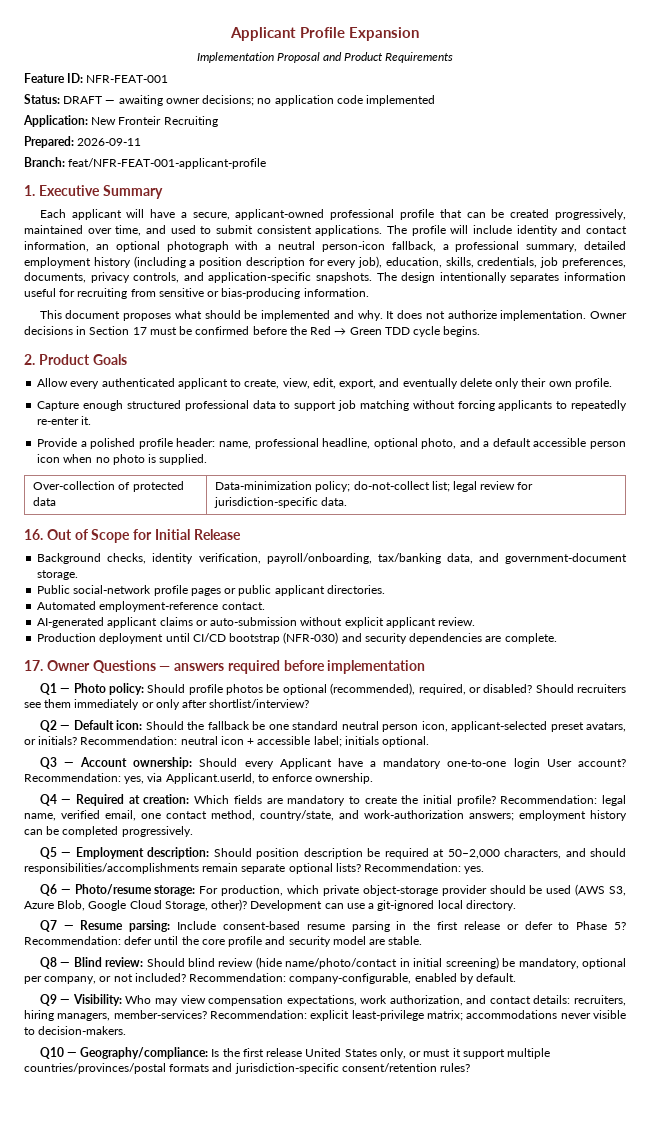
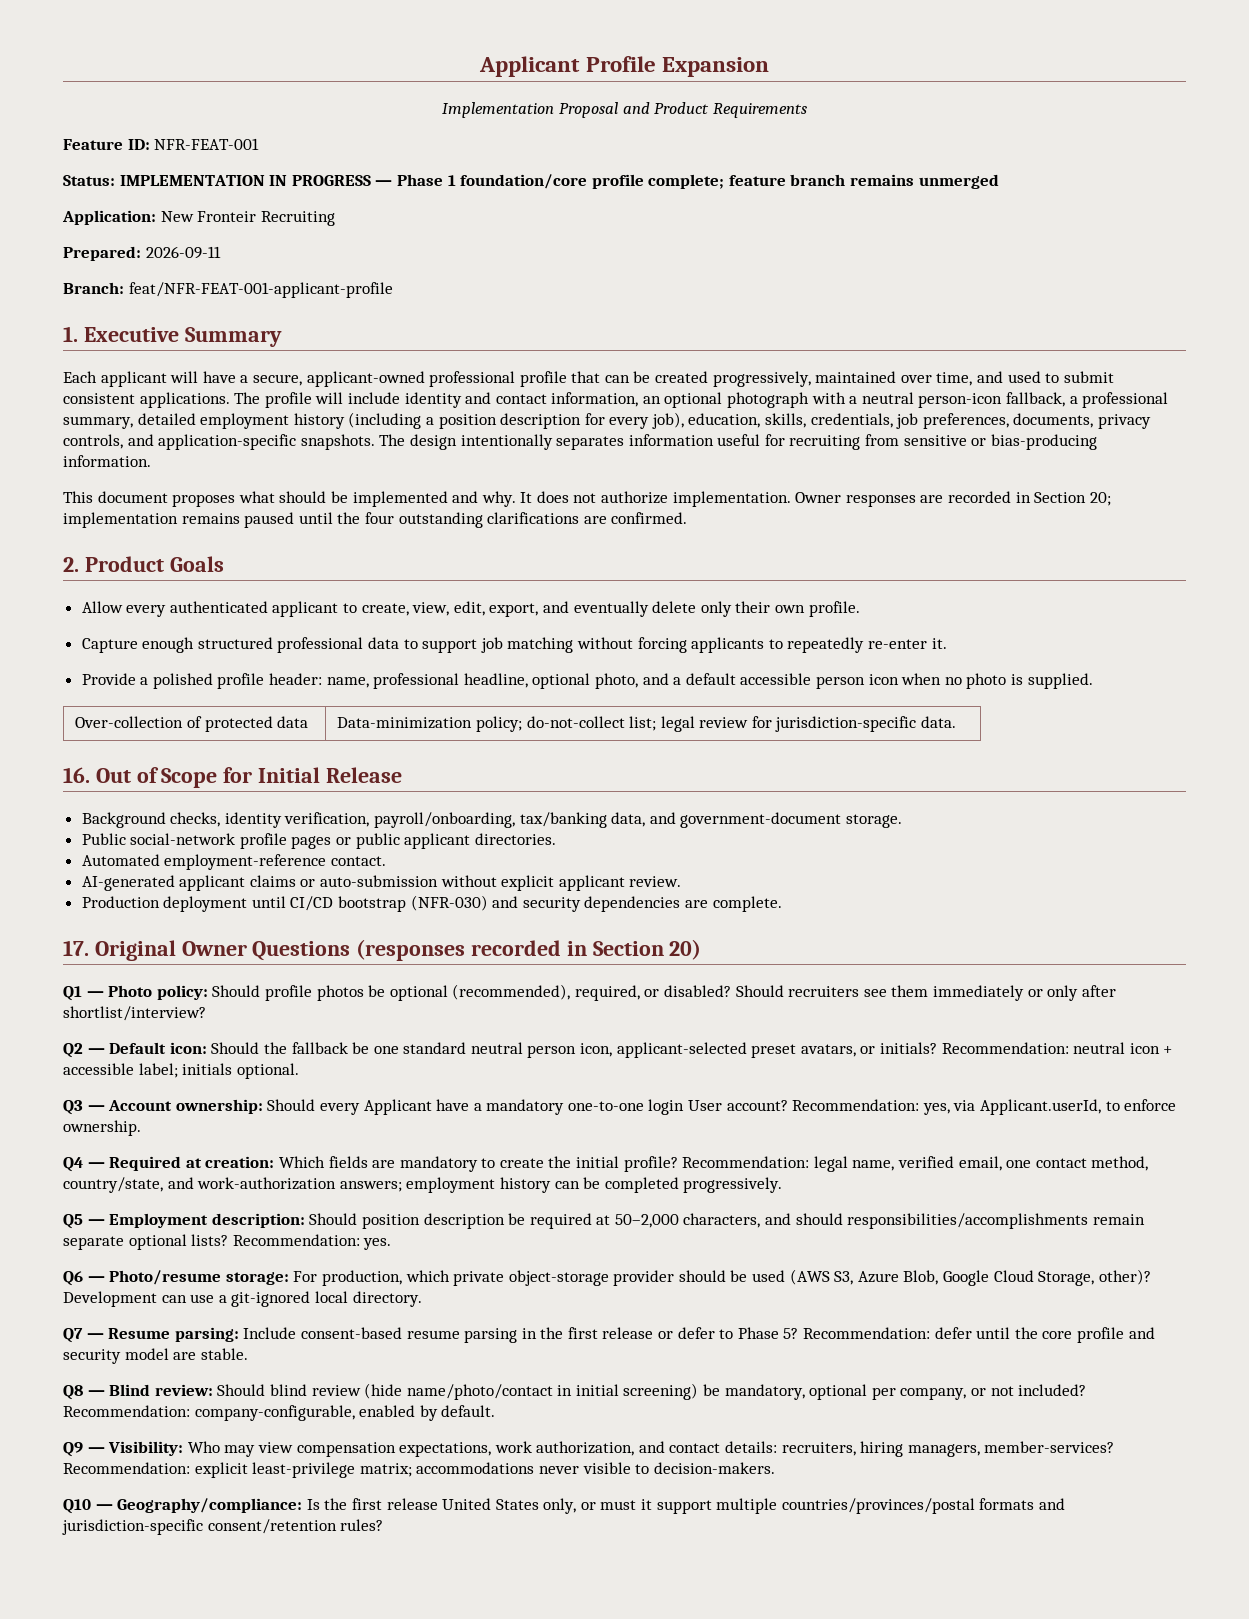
[63,95,436,106] DRAFT — awaiting owner decisions; no application code implemented -> [119,174,999,189] IMPLEMENTATION IN PROGRESS — Phase 1 foundation/core profile complete; feature branch remains unmerged
[24,326,481,337] decisions in Section 17 must be confirmed before the Red → Green TDD cycle begins. -> [845,491,1111,507] [63,512,688,528] responses are recorded in Section 20; implementation remains paused until the four outstanding clarifications are confirmed.
(43, 665) none -> [94,940,176,961] Original
[159,660,426,674] — answers required before implementation -> [356,939,702,961] (responses recorded in Section 20)

